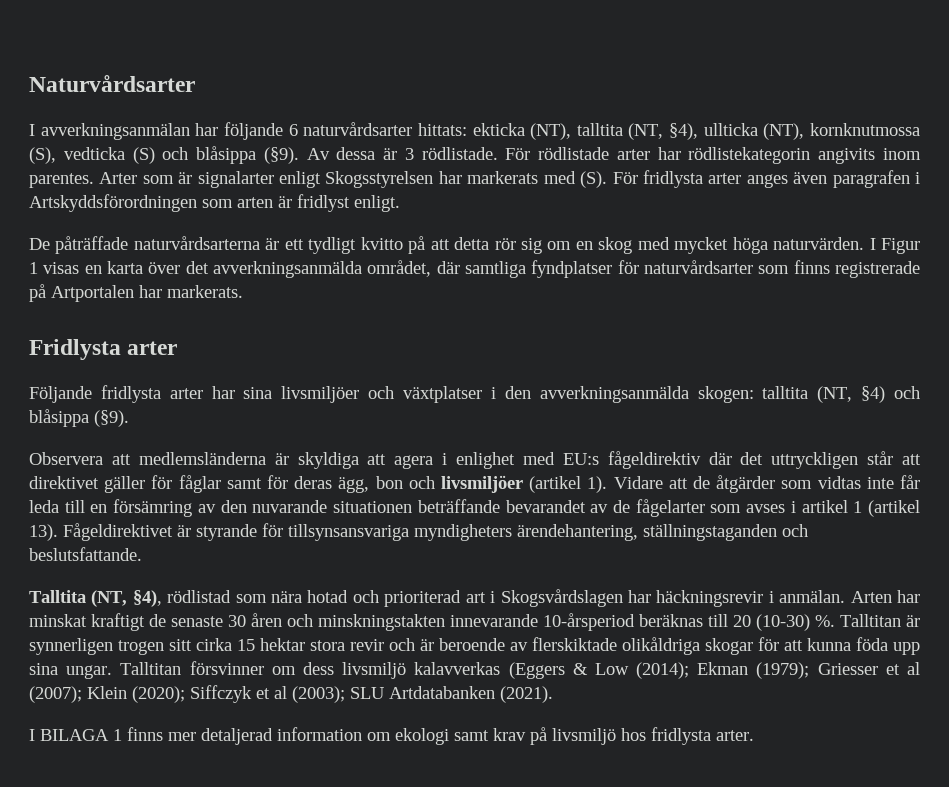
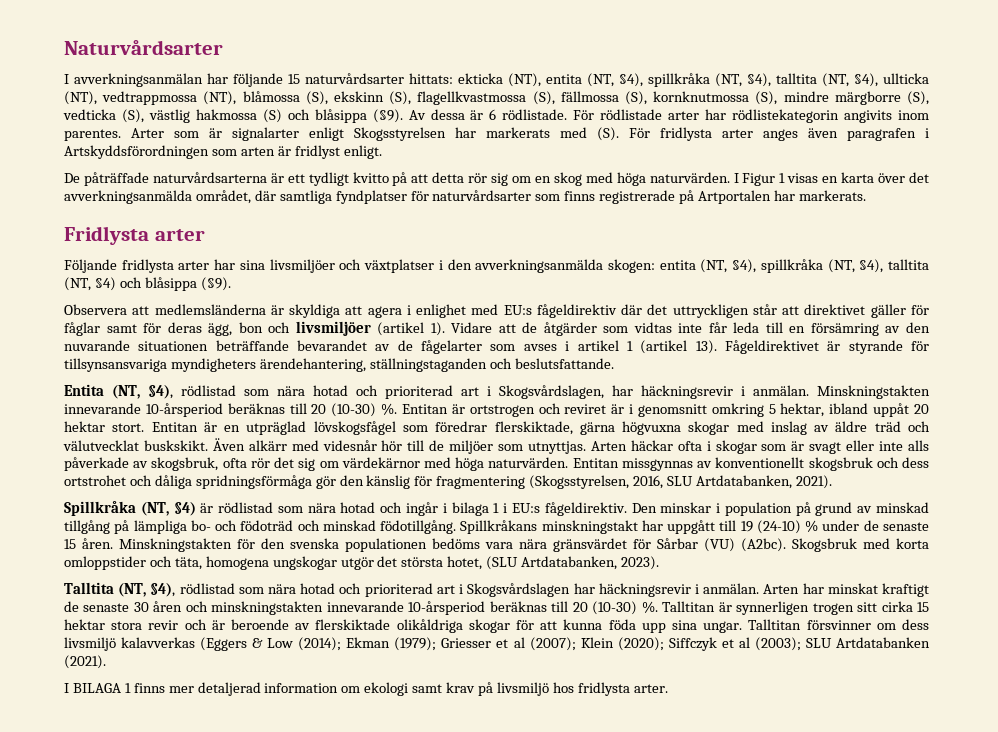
[288,124,298,136] 6 -> [288,74,300,84] 15
(572, 131) none -> [546,73,771,87] entita (NT, §4), spillkråka (NT, §4),
[809,123,920,136] [29,147,125,164] kornknutmossa (S), vedticka -> [102,91,930,105] [63,109,257,123] vedtrappmossa (NT), blåmossa (S), ekskinn (S), flagellkvastmossa (S), fällmossa (S), kornknutmossa (S), mindre märgborre (S), vedticka (S), västlig hakmossa
[404,148,414,160] 3 -> [489,109,497,120] 6
[674,237,729,254] mycket -> (613, 177) none
(754, 394) none -> [659,259,884,273] entita (NT, §4), spillkråka (NT, §4),
(142, 554) none -> [64,384,930,399] [64,403,930,417] [64,421,931,435] [63,438,929,454] [64,457,929,471] [64,475,832,489] [64,501,929,516] [64,520,930,534] [64,538,929,552] [64,556,660,570] // Entita (NT, §4), rödlistad som nära hotad och prioriterad art i Skogsvårdslagen, har häckningsrevir i anmälan. Minskningstakten innevarande 10-årsperiod beräknas till 20 (10-30) %. Entitan är ortstrogen och reviret är i genomsnitt omkring 5 hektar, ibland uppåt 20 hektar stort. Entitan är en utpräglad lövskogsfågel som föredrar flerskiktade, gärna högvuxna skogar med inslag av äldre träd och välutvecklat buskskikt. Även alkärr med videsnår hör till de miljöer som utnyttjas. Arten häckar ofta i skogar som är svagt eller inte alls påverkade av skogsbruk, ofta rör det sig om värdekärnor med höga naturvärden. Entitan missgynnas av konventionellt skogsbruk och dess ortstrohet och dåliga spridningsförmåga gör den känslig för fragmentering (Skogsstyrelsen, 2016, SLU Artdatabanken, 2021). // Spillkråka (NT, §4) är rödlistad som nära hotad och ingår i bilaga 1 i EU:s fågeldirektiv. Den minskar i population på grund av minskad tillgång på lämpliga bo- och födoträd och minskad födotillgång. Spillkråkans minskningstakt har uppgått till 19 (24-10) % under de senaste 15 åren. Minskningstakten för den svenska populationen bedöms vara nära gränsvärdet för Sårbar (VU) (A2bc). Skogsbruk med korta omloppstider och täta, homogena ungskogar utgör det största hotet, (SLU Artdatabanken, 2023).

